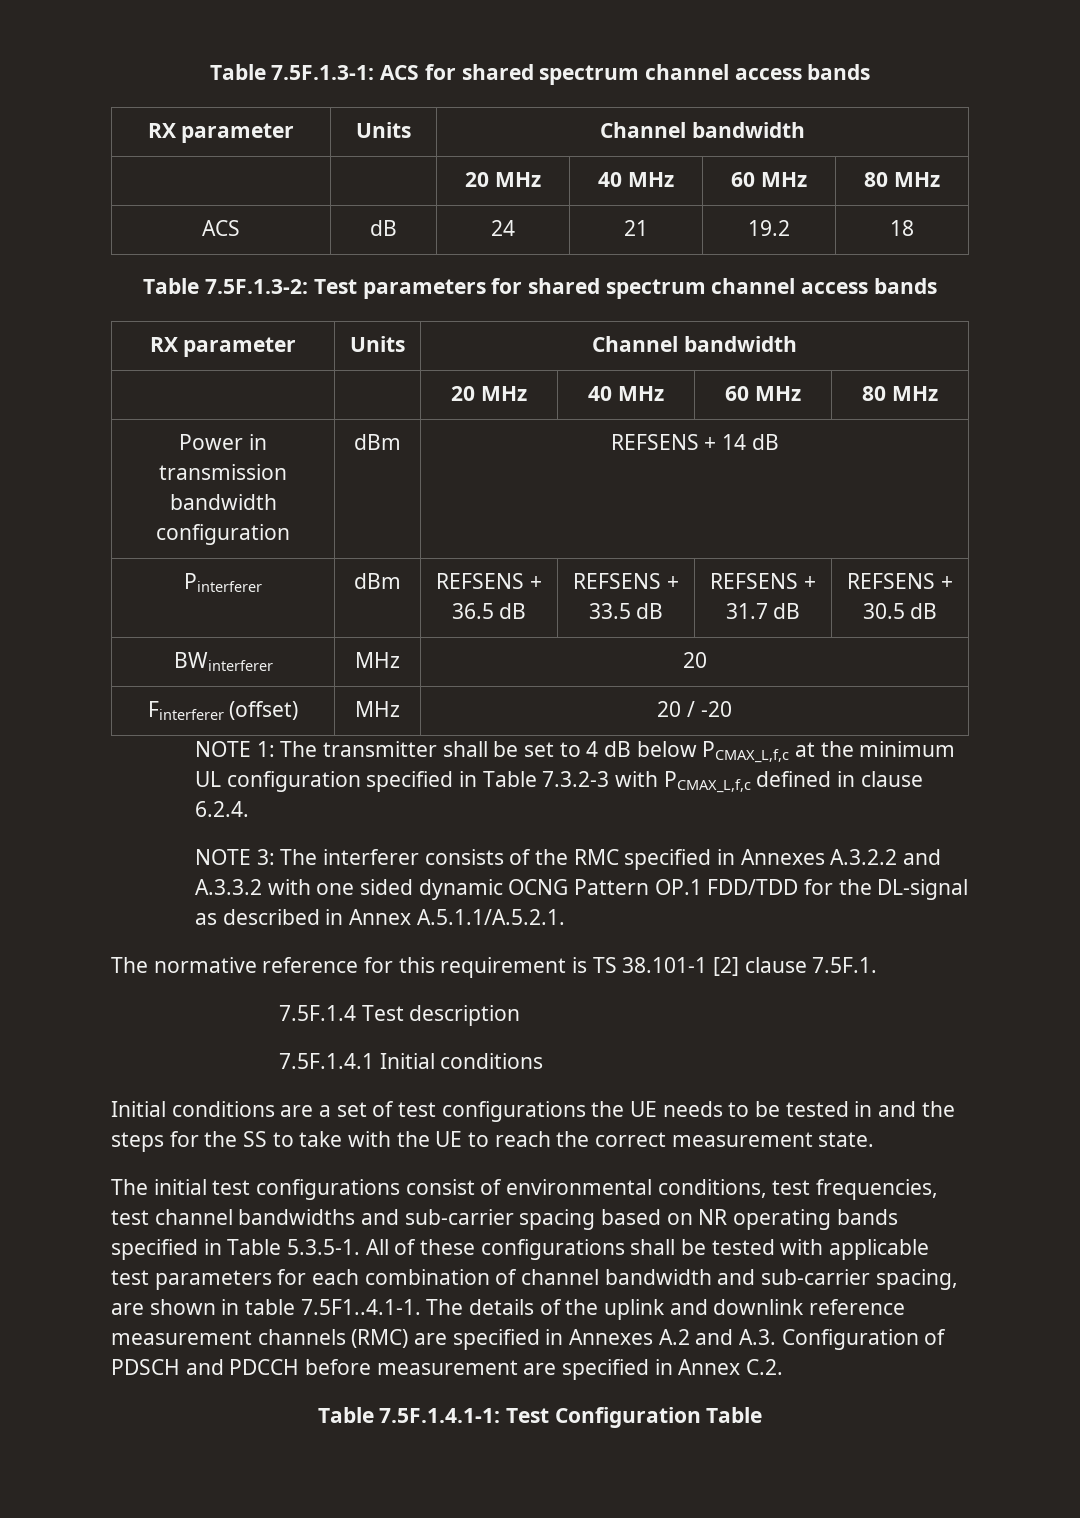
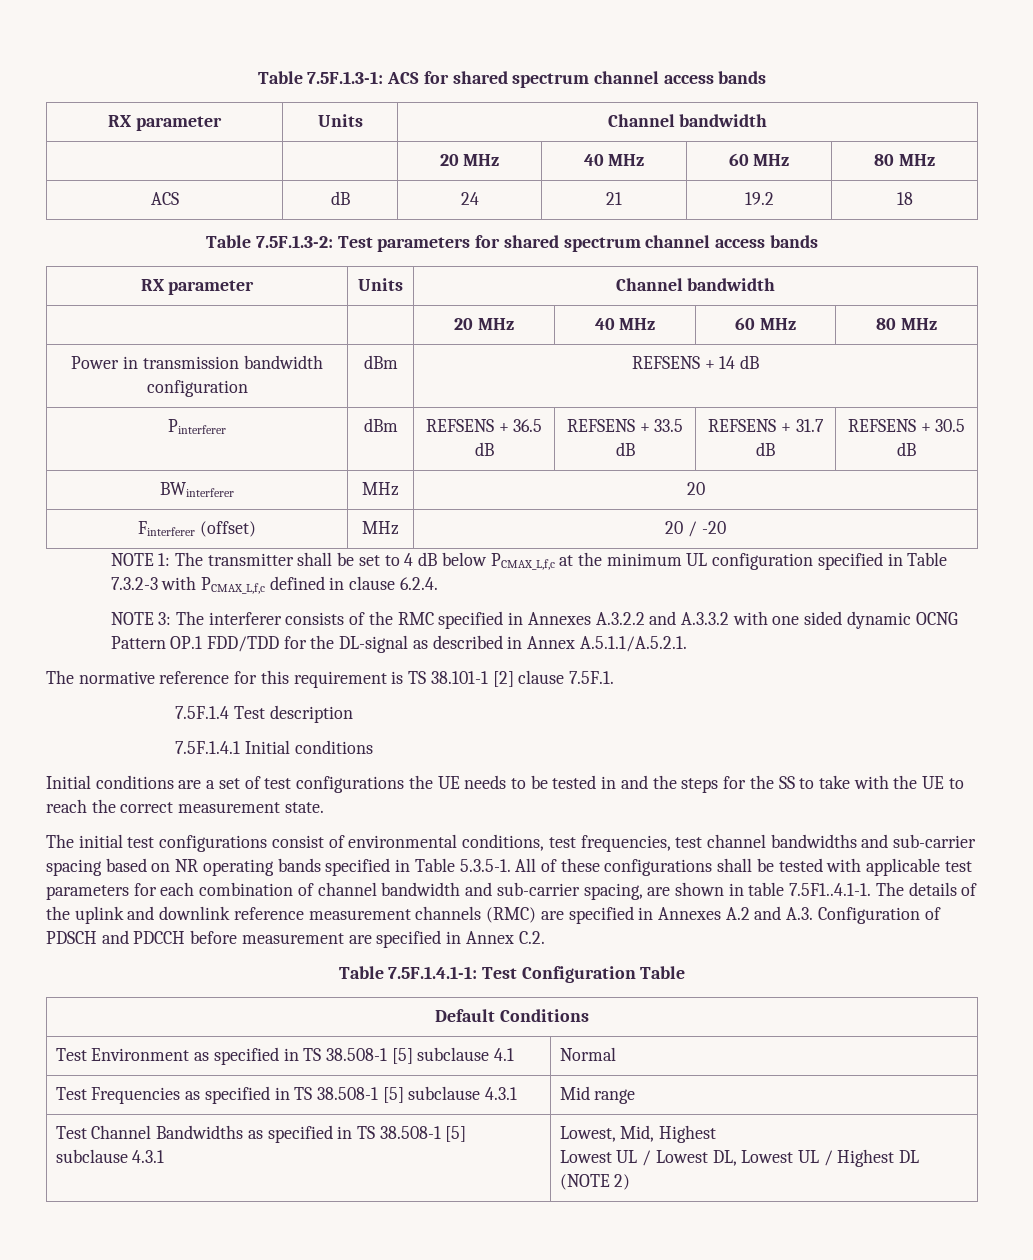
(763, 1415) none -> [435,1009,589,1022] [55,1047,515,1065] [559,1047,616,1061] [55,1086,518,1104] [559,1086,636,1104] [55,1125,467,1143] [55,1149,165,1163] [559,1125,717,1143] [559,1149,920,1167] [559,1174,631,1190] // Default Conditions // Test Environment as specified in TS 38.508-1 [5] subclause 4.1 | Normal // Test Frequencies as specified in TS 38.508-1 [5] subclause 4.3.1 | Mid range // Test Channel Bandwidths as specified in TS 38.508-1 [5] subclause 4.3.1 | Lowest, Mid, Highest // Lowest UL / Lowest DL, Lowest UL / Highest DL (NOTE 2)

